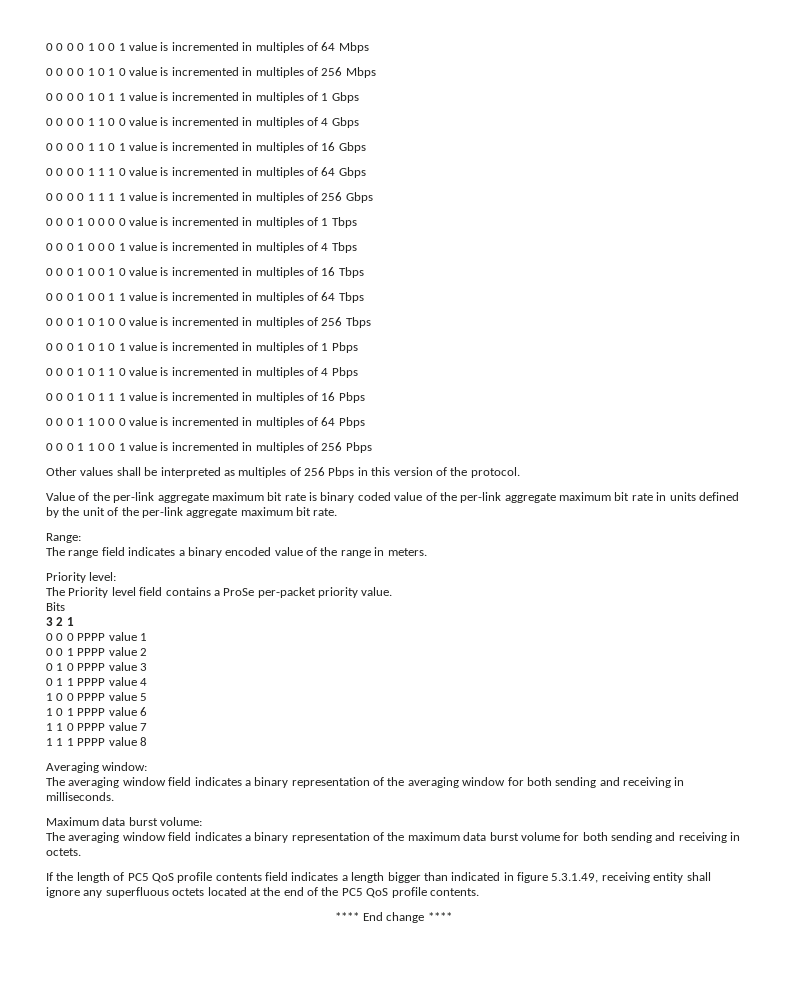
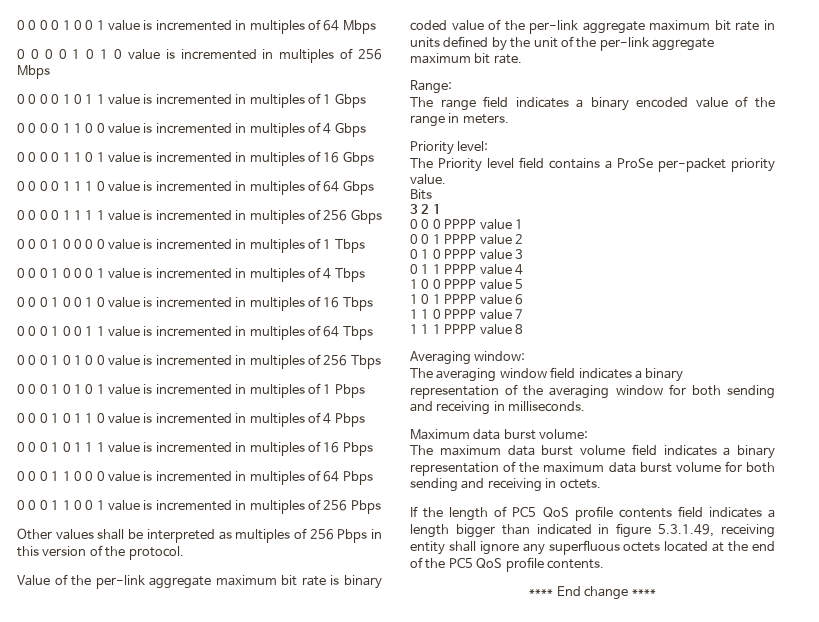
[68,832,166,843] averaging window -> [439,445,625,456] maximum data burst volume

